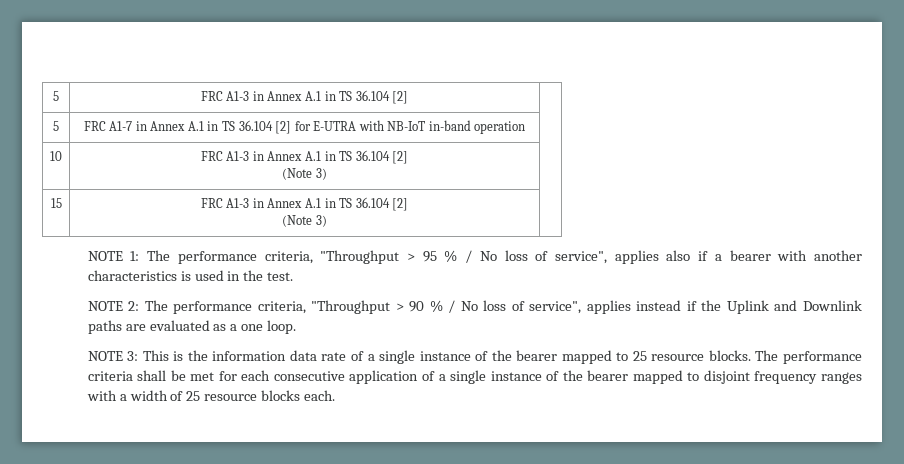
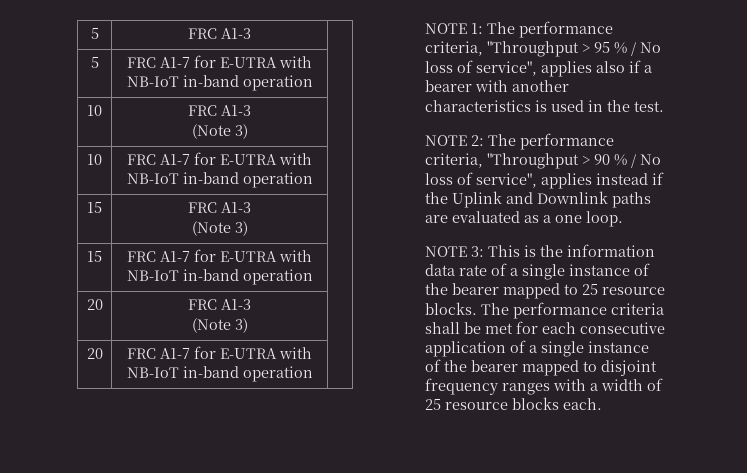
[252,90,409,104] [53,121,59,131] [83,120,292,134] in Annex A.1 in TS 36.104 [2] | // 5 | FRC A1-7 in Annex A.1 in TS 36.104 [2] -> [90,57,99,68] [127,57,190,68] | // 5 | FRC A1-7
[252,150,409,164] [282,168,327,180] [50,198,62,208] [200,197,409,211] [282,215,327,227] in Annex A.1 in TS 36.104 [2] // (Note 3) | // 15 | FRC A1-3 in Annex A.1 in TS 36.104 [2] // (Note 3) -> [191,124,248,139] [87,154,102,165] [127,152,312,165] [126,172,313,188] [87,202,102,213] [188,202,251,213] [191,221,248,236] [87,251,102,262] [127,249,312,262] [126,269,313,285] [86,299,103,310] [188,299,251,310] [191,318,248,333] [86,348,103,359] [127,346,312,359] [126,366,313,382] // (Note 3) | // 10 | FRC A1-7 for E-UTRA with NB-IoT in-band operation | // 15 | FRC A1-3 // (Note 3) | // 15 | FRC A1-7 for E-UTRA with NB-IoT in-band operation | // 20 | FRC A1-3 // (Note 3) | // 20 | FRC A1-7 for E-UTRA with NB-IoT in-band operation

